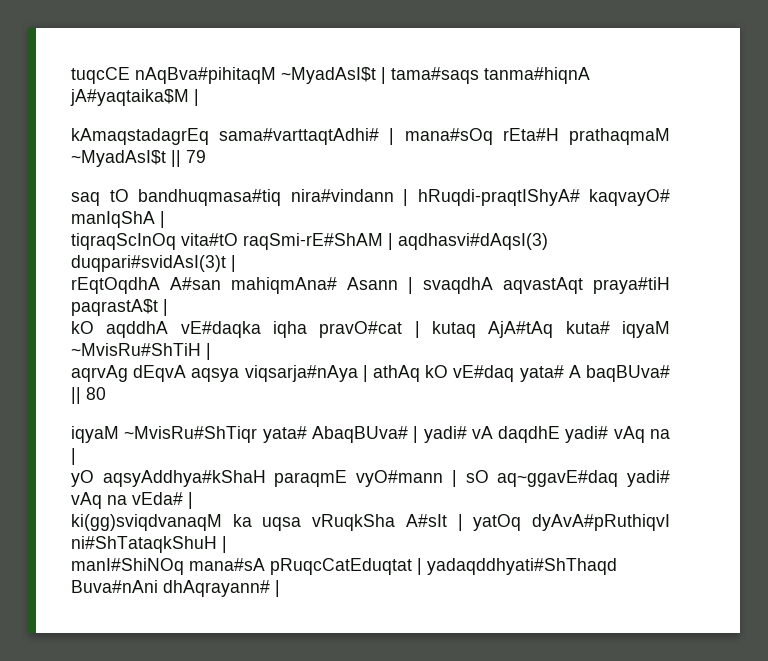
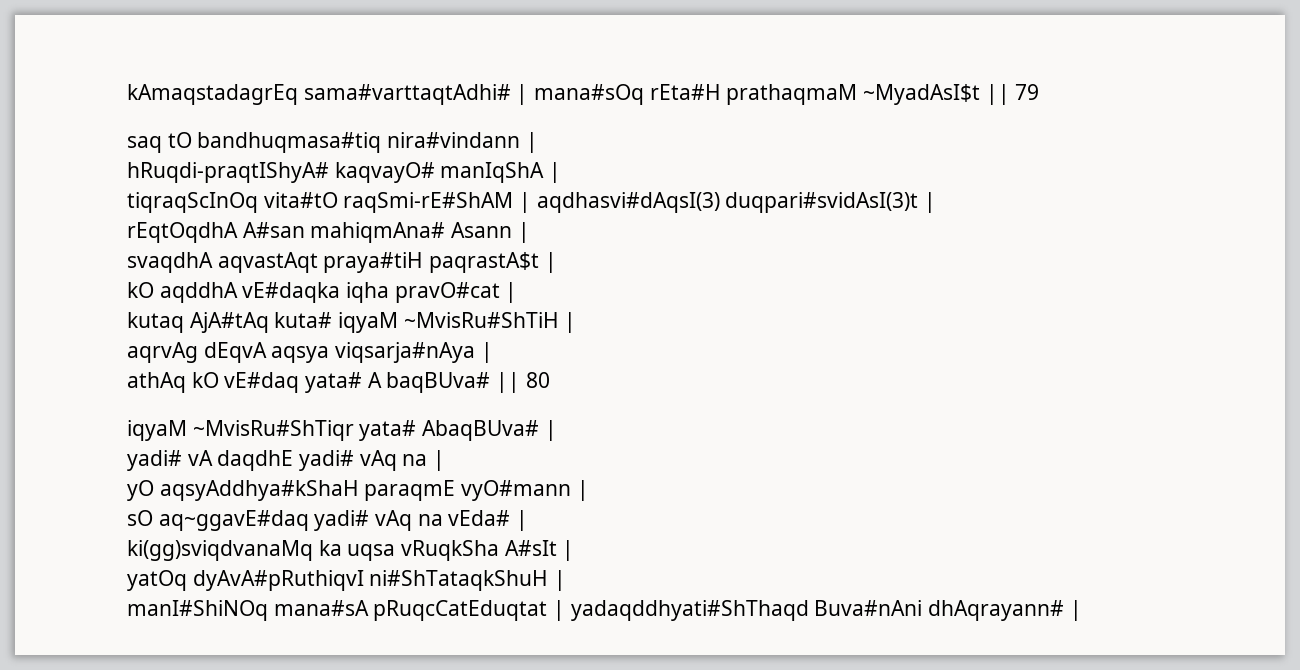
[71,67,590,84] [70,89,199,106] tuqcCE nAqBva#pihitaqM ~MyadAsI$t | tama#saqs tanma#hiqnA jA#yaqtaika$M | // -> (127, 94) none
(408, 197) none -> (538, 142) //
(413, 285) none -> (530, 232) //
(420, 329) none -> (518, 292) //
(368, 373) none -> (493, 352) //
(419, 434) none -> (557, 430) //
(457, 478) none -> (589, 490) //
[71,514,222,531] ki(gg)sviqdvanaqM -> [127,540,313,561] ki(gg)sviqdvanaMq
(463, 522) none -> (575, 550) //

